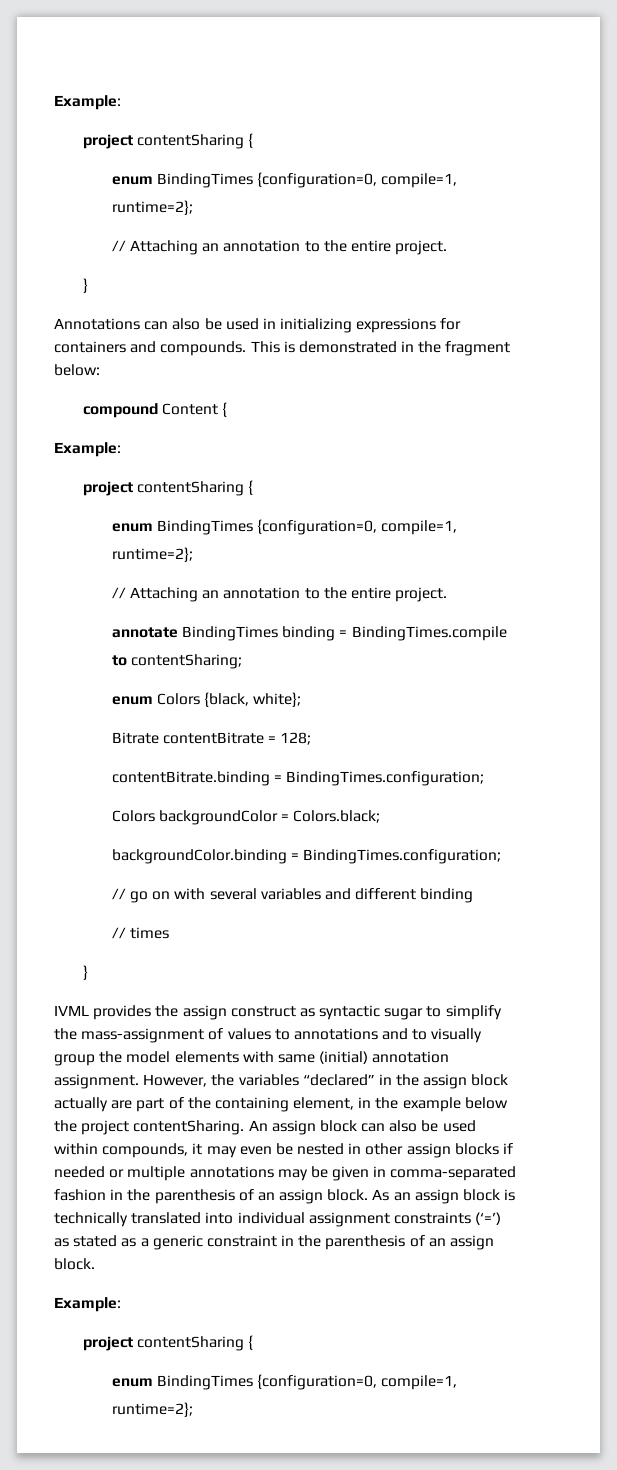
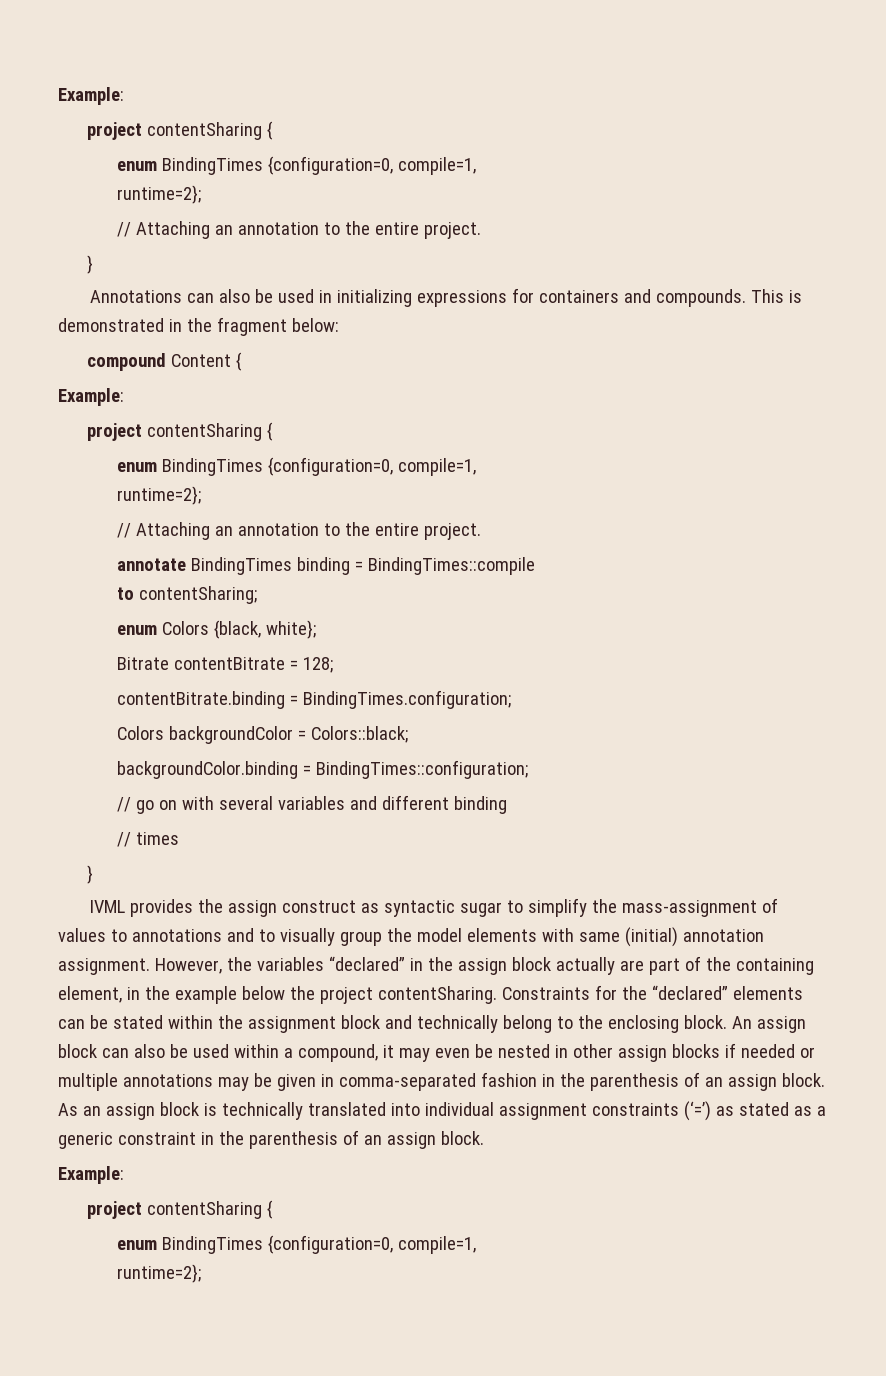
[351,626,507,641] BindingTimes.compile -> [367,557,535,575] BindingTimes::compile
[293,810,381,823] Colors.black; -> [310,726,408,743] Colors::black;
[303,849,502,864] BindingTimes.configuration; -> [315,760,528,779] BindingTimes::configuration;
(245, 1127) none -> [501,985,803,1000] [58,1015,727,1033] Constraints for the “declared” elements can be stated within the assignment block and technically belong to the enclosing block.
[102,1143,189,1158] compounds, -> [283,1044,378,1062] a compound,

